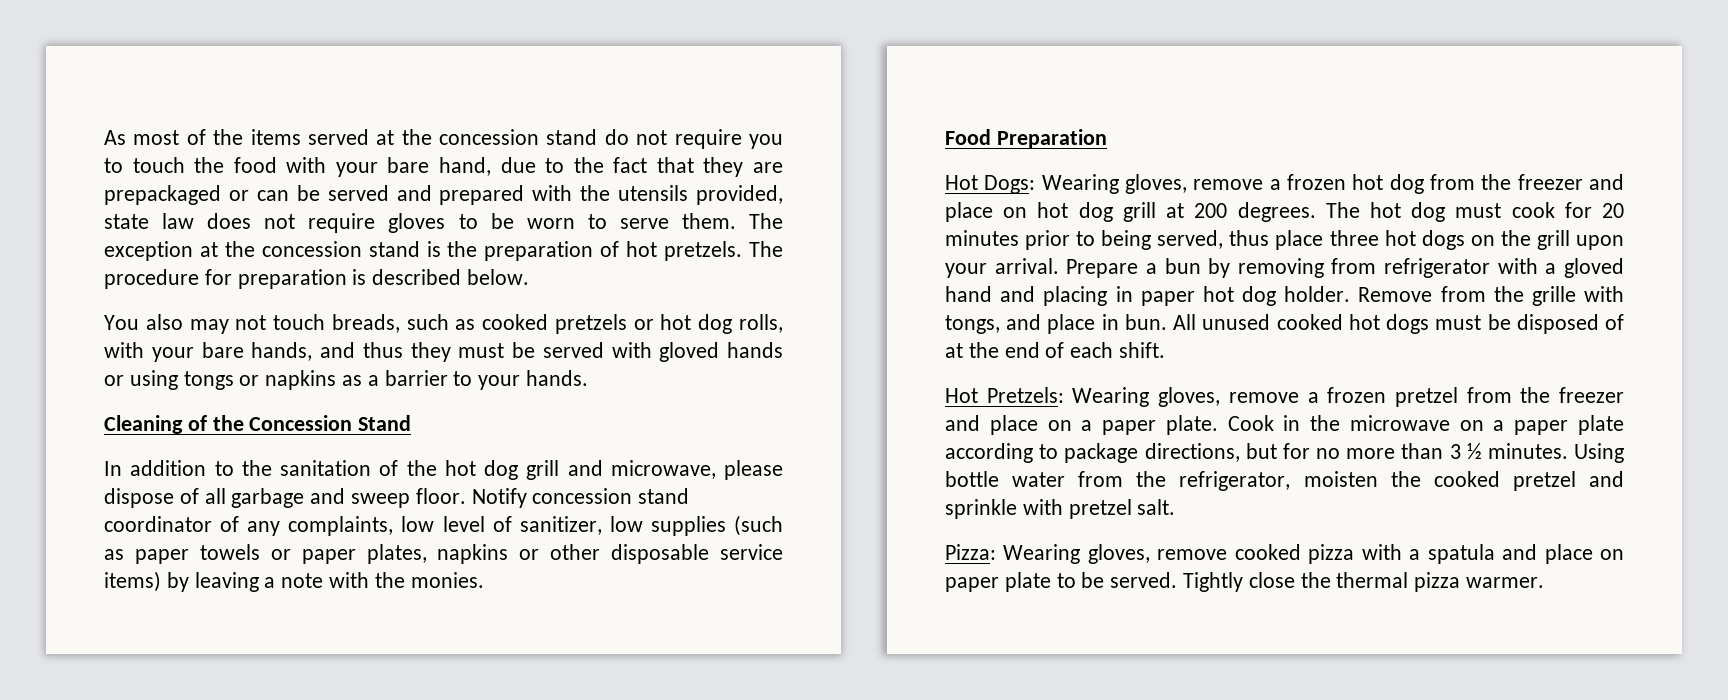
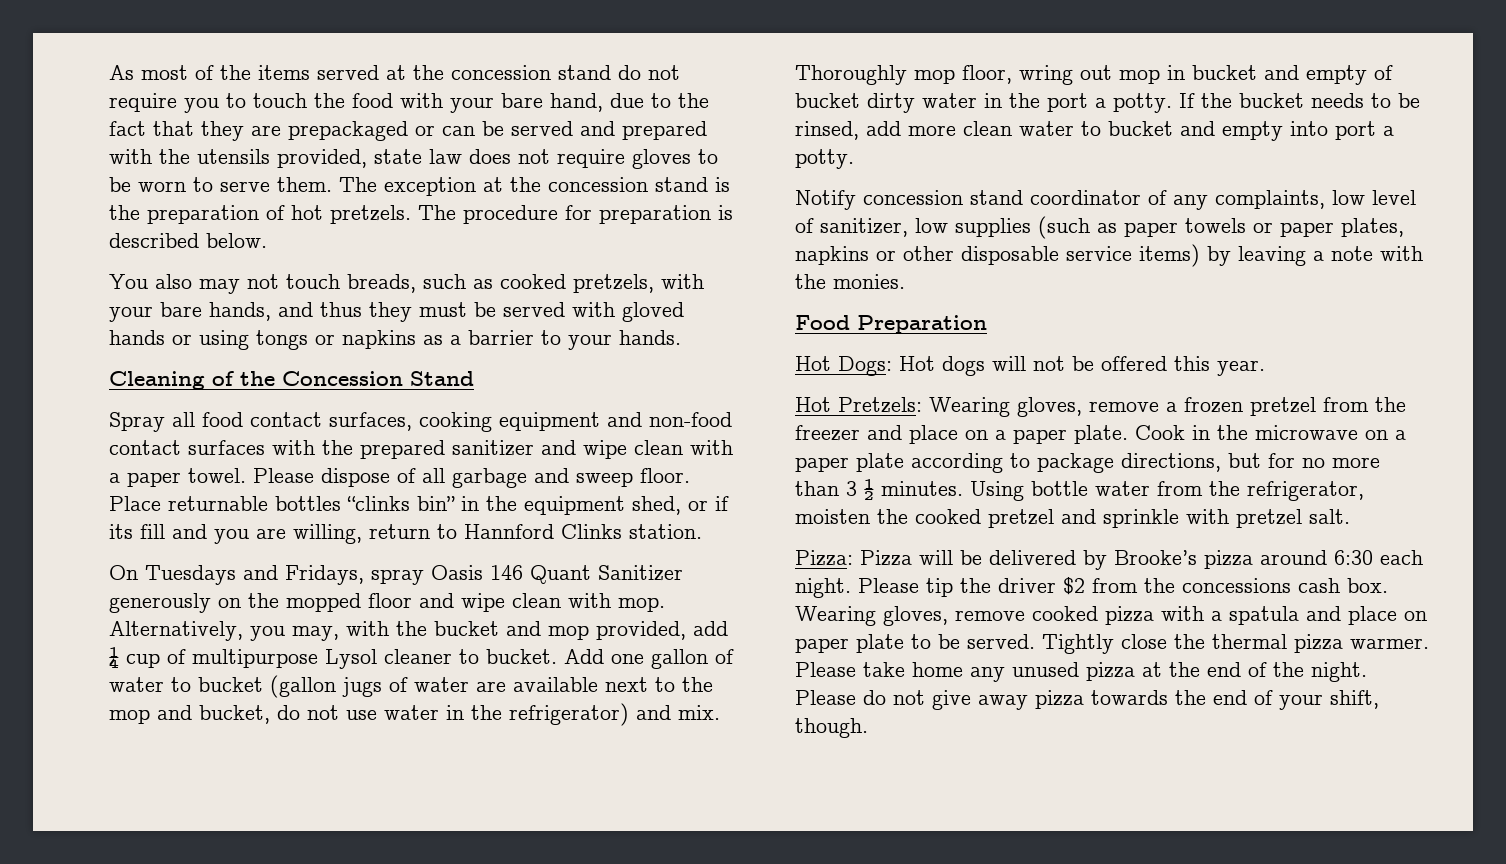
[554,314,783,334] pretzels or hot dog rolls, -> [573,274,654,293] pretzels,
[104,460,783,480] In addition to the sanitation of the hot dog grill and microwave, please -> [109,412,732,432] [109,440,733,459] [109,468,314,487] Spray all food contact surfaces, cooking equipment and non-food contact surfaces with the prepared sanitizer and wipe clean with a paper towel. Please
(466, 496) none -> [109,496,729,515] [109,524,702,544] [109,565,683,585] [109,593,665,613] [109,621,728,641] [109,647,734,669] [109,675,713,698] [109,703,720,726] [795,65,1393,85] [795,93,1420,113] [795,121,1394,141] [795,149,854,169] Place returnable bottles “clinks bin” in the equipment shed, or if its fill and you are willing, return to Hannford Clinks station. // On Tuesdays and Fridays, spray Oasis 146 Quant Sanitizer generously on the mopped floor and wipe clean with mop. Alternatively, you may, with the bucket and mop provided, add ¼ cup of multipurpose Lysol cleaner to bucket. Add one gallon of water to bucket (gallon jugs of water are available next to the mop and bucket, do not use water in the refrigerator) and mix. Thoroughly mop floor, wring out mop in bucket and empty of bucket dirty water in the port a potty. If the bucket needs to be rinsed, add more clean water to bucket and empty into port a potty. //
[1041,174,1624,194] [945,202,1624,222] [945,230,1624,250] [945,258,1624,278] [945,286,1624,306] [945,314,1624,334] [945,342,1166,358] Wearing gloves, remove a frozen hot dog from the freezer and place on hot dog grill at 200 degrees. The hot dog must cook for 20 minutes prior to being served, thus place three hot dogs on the grill upon your arrival. Prepare a bun by removing from refrigerator with a gloved hand and placing in paper hot dog holder. Remove from the grille with tongs, and place in bun. All unused cooked hot dogs must be disposed of at the end of each shift. -> [899,356,1265,376] Hot dogs will not be offered this year.
(996, 552) none -> [860,550,1423,570] [795,577,1388,598] Pizza will be delivered by Brooke’s pizza around 6:30 each night. Please tip the driver $2 from the concessions cash box.
(1545, 582) none -> [795,662,1367,682] [795,690,1379,710] [795,718,868,738] Please take home any unused pizza at the end of the night. Please do not give away pizza towards the end of your shift, though.

